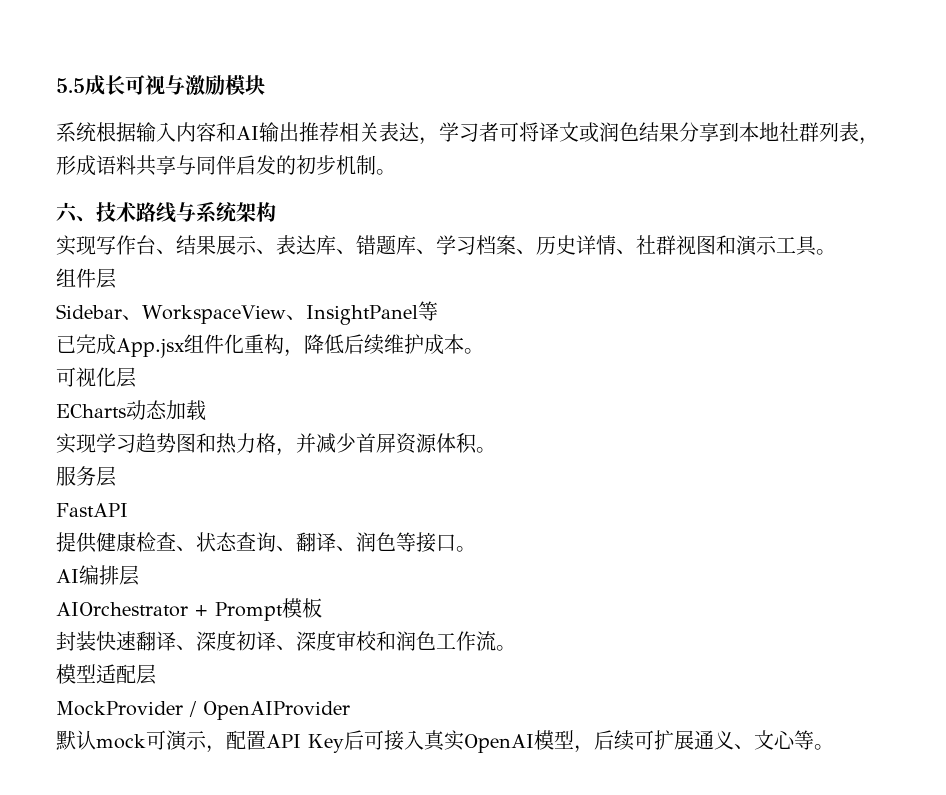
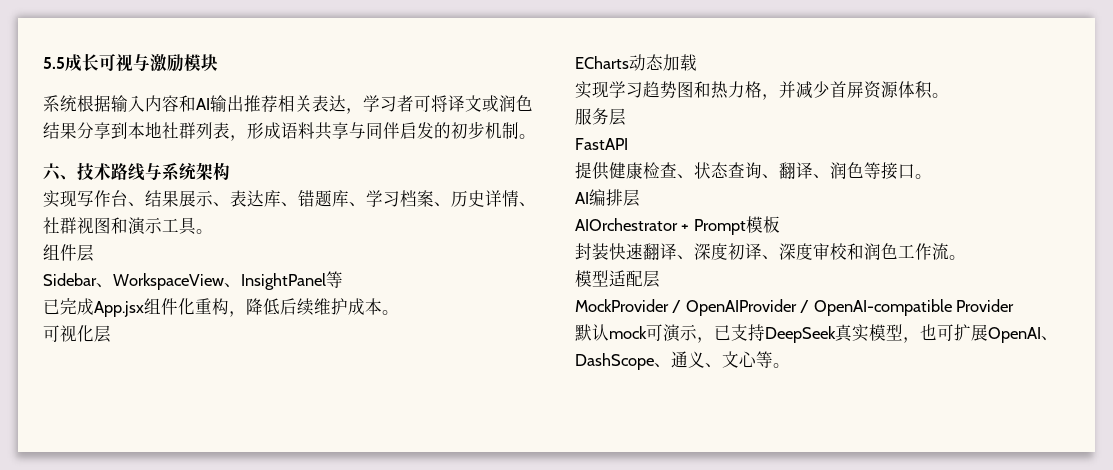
(350, 710) none -> [800,299,1015,316] / OpenAI-compatible Provider
[226,730,694,753] 配置API Key后可接入真实OpenAI模型，后续可扩展 -> [714,324,1058,343] [575,353,671,370] 已支持DeepSeek真实模型，也可扩展OpenAI、DashScope、

